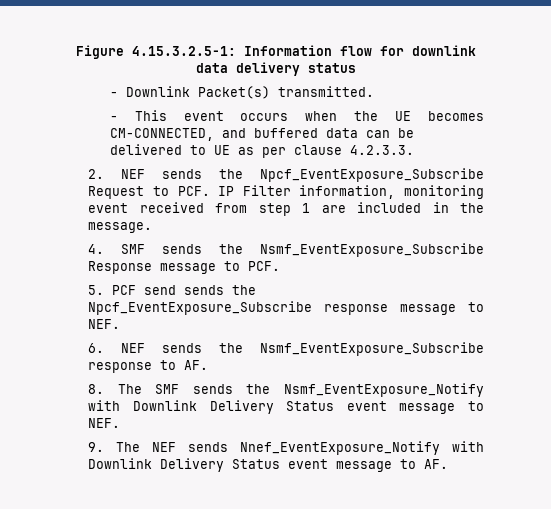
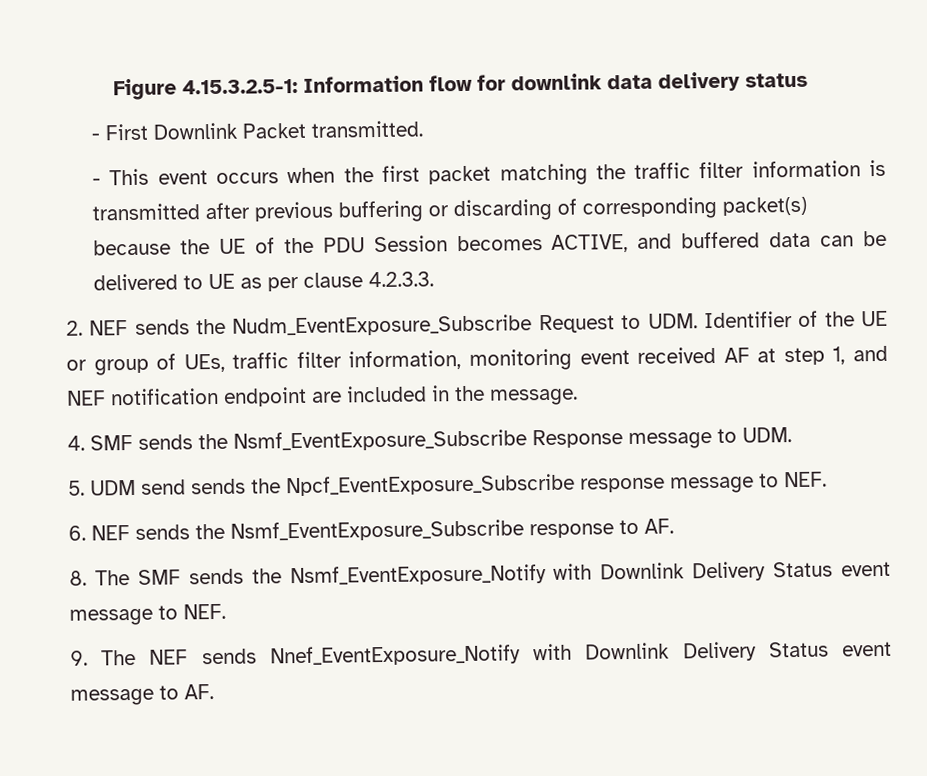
[125,86,270,99] Downlink Packet(s) -> [105,122,307,141] First Downlink Packet
[395,111,485,121] [109,128,214,141] UE becomes CM-CONNECTED, -> [381,159,887,186] [92,196,808,223] [93,234,629,256] first packet matching the traffic filter information is transmitted after previous buffering or discarding of corresponding packet(s) because the UE of the PDU Session becomes ACTIVE,
[259,168,484,182] Npcf_EventExposure_Subscribe -> [232,314,533,337] Nudm_EventExposure_Subscribe
[177,185,484,199] [88,202,311,216] PCF. IP Filter information, monitoring event received from step 1 -> [647,310,888,329] [66,345,889,376] [67,386,308,407] UDM. Identifier of the UE or group of UEs, traffic filter information, monitoring event received AF at step 1, and NEF notification endpoint
[248,261,281,271] PCF. -> [742,427,793,443] UDM.
[112,285,137,295] PCF -> [90,479,137,496] UDM

